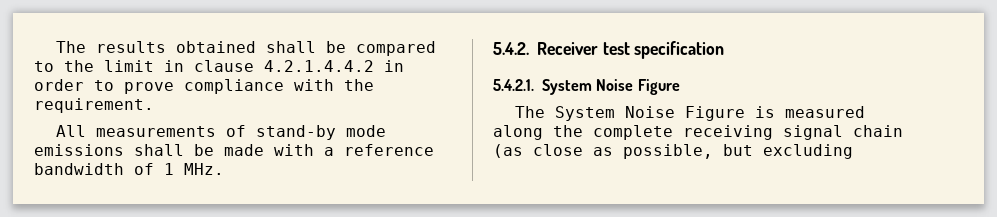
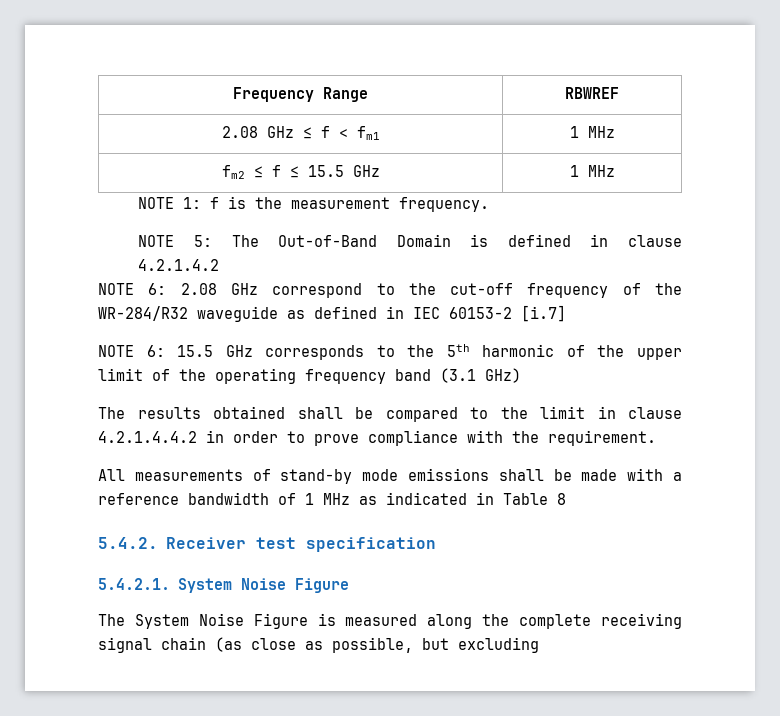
(56, 47) none -> [233,87,368,102] [565,87,619,99] [221,126,380,140] [569,126,615,138] [221,165,380,179] [569,165,615,177] [138,196,490,212] [138,234,683,247] [138,259,220,271] [98,283,682,298] [98,305,566,322] [98,344,682,360] [98,368,521,384] Frequency Range | RBWREF // 2.08 GHz ≤ f < fm1 | 1 MHz // fm2 ≤ f ≤ 15.5 GHz | 1 MHz // NOTE 1: f is the measurement frequency. // NOTE 5: The Out-of-Band Domain is defined in clause 4.2.1.4.2 // NOTE 6: 2.08 GHz correspond to the cut-off frequency of the WR-284/R32 waveguide as defined in IEC 60153-2 [i.7] // NOTE 6: 15.5 GHz corresponds to the 5th harmonic of the upper limit of the operating frequency band (3.1 GHz) //
[184,163,224,175] MHz. -> [323,492,566,505] MHz as indicated in Table 8

